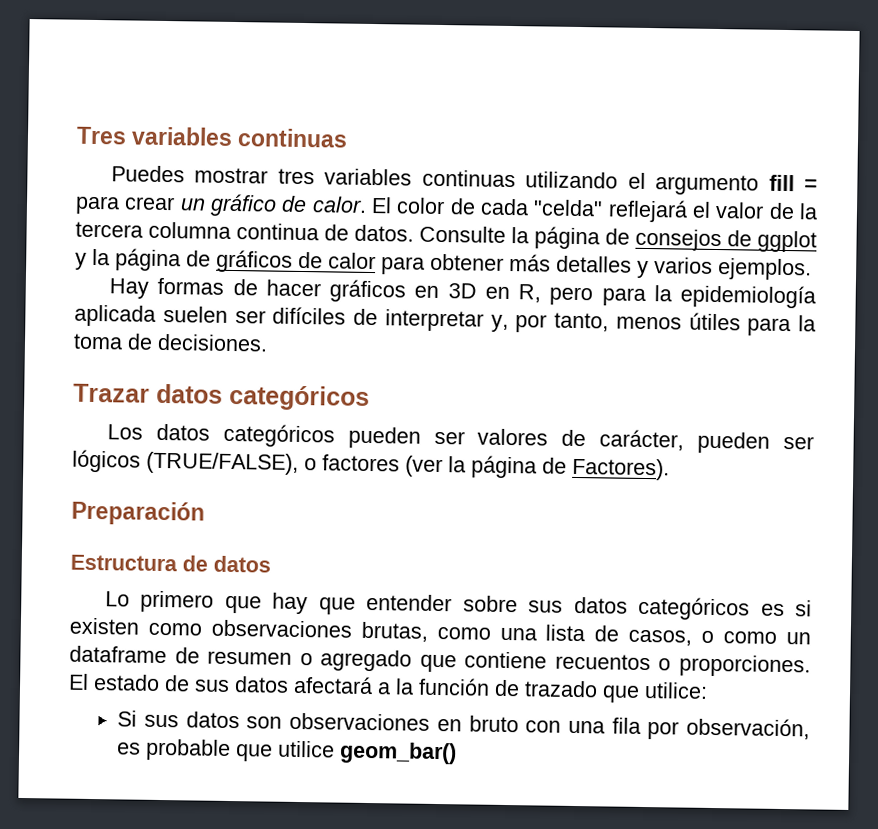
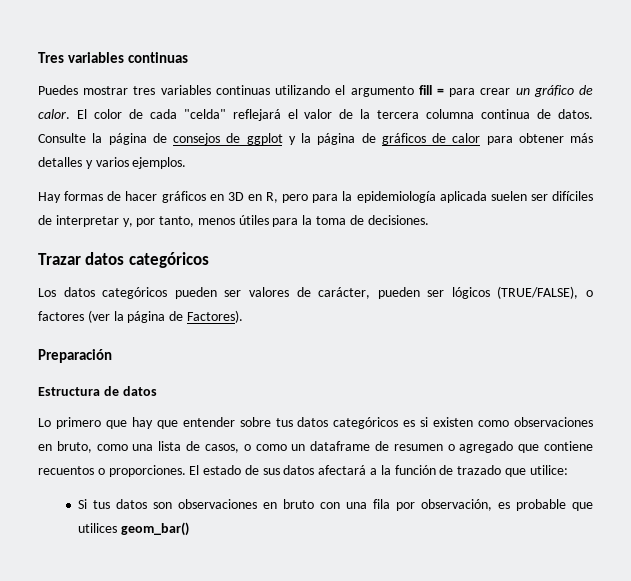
[528,600,564,613] sus -> [275,418,293,427] tus
[360,621,428,642] brutas, -> [38,441,92,453] en bruto,
[144,714,180,728] sus -> [93,500,111,509] tus
[278,740,336,758] utilice -> [78,523,118,533] utilices

